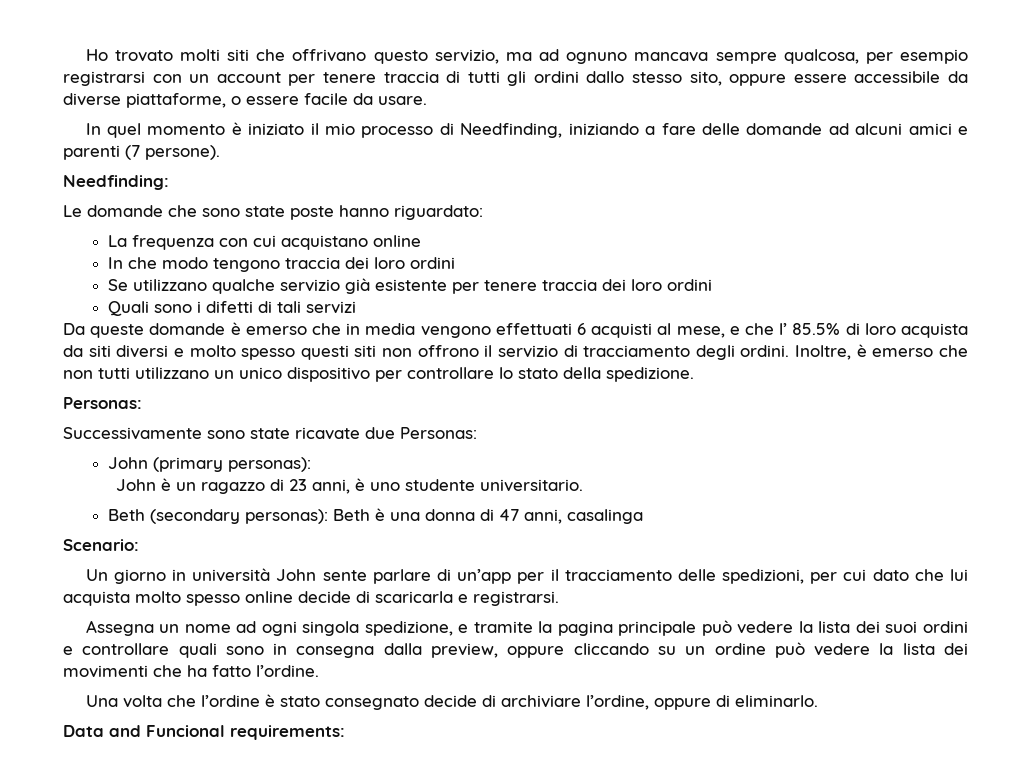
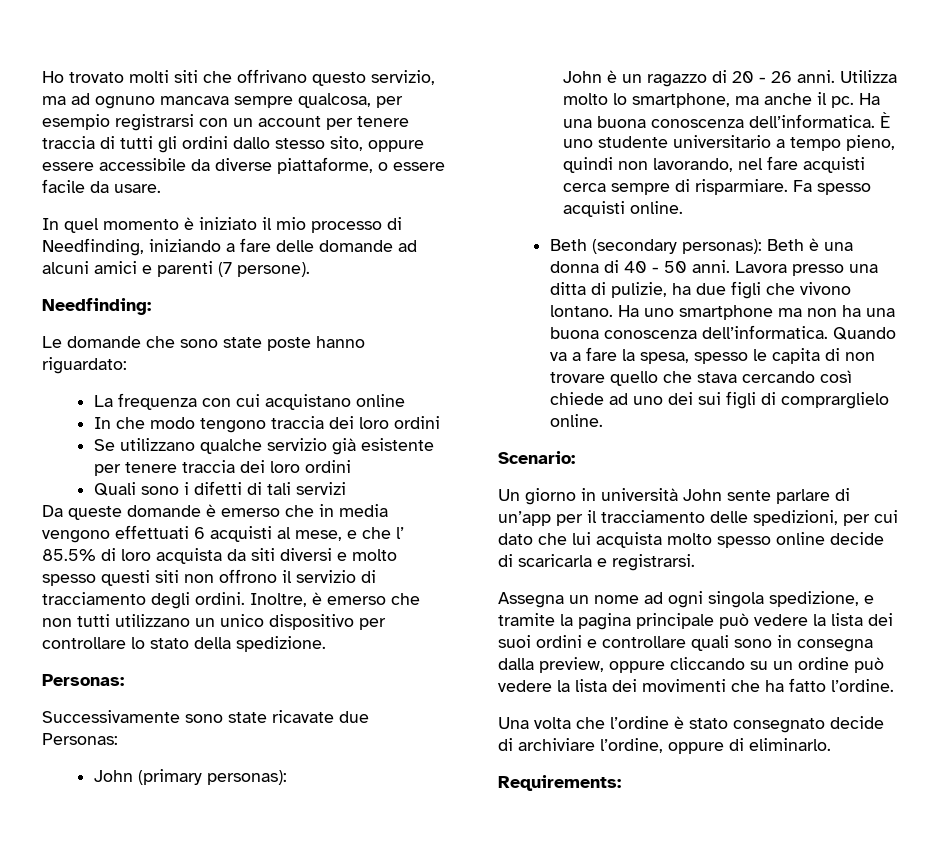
[288,478,583,494] 23 anni, è uno studente universitario. -> [731,70,897,83] [562,92,880,108] [562,112,890,128] [562,135,895,151] [562,156,865,173] [562,179,871,195] [562,201,683,217] 20 - 26 anni. Utilizza molto lo smartphone, ma anche il pc. Ha una buona conoscenza dell’informatica. È uno studente universitario a tempo pieno, quindi non lavorando, nel fare acquisti cerca sempre di risparmiare. Fa spesso acquisti online.
[499,509,644,524] 47 anni, casalinga -> [623,260,878,276] [549,281,851,299] [549,305,895,320] [549,325,896,340] [549,347,875,364] [549,370,852,386] [549,391,889,409] [549,414,603,427] 40 - 50 anni. Lavora presso una ditta di pulizie, ha due figli che vivono lontano. Ha uno smartphone ma non ha una buona conoscenza dell’informatica. Quando va a fare la spesa, spesso le capita di non trovare quello che stava cercando così chiede ad uno dei sui figli di comprarglielo online.
[63,725,345,740] Data and Funcional requirements: -> [498,775,621,791] Requirements:

